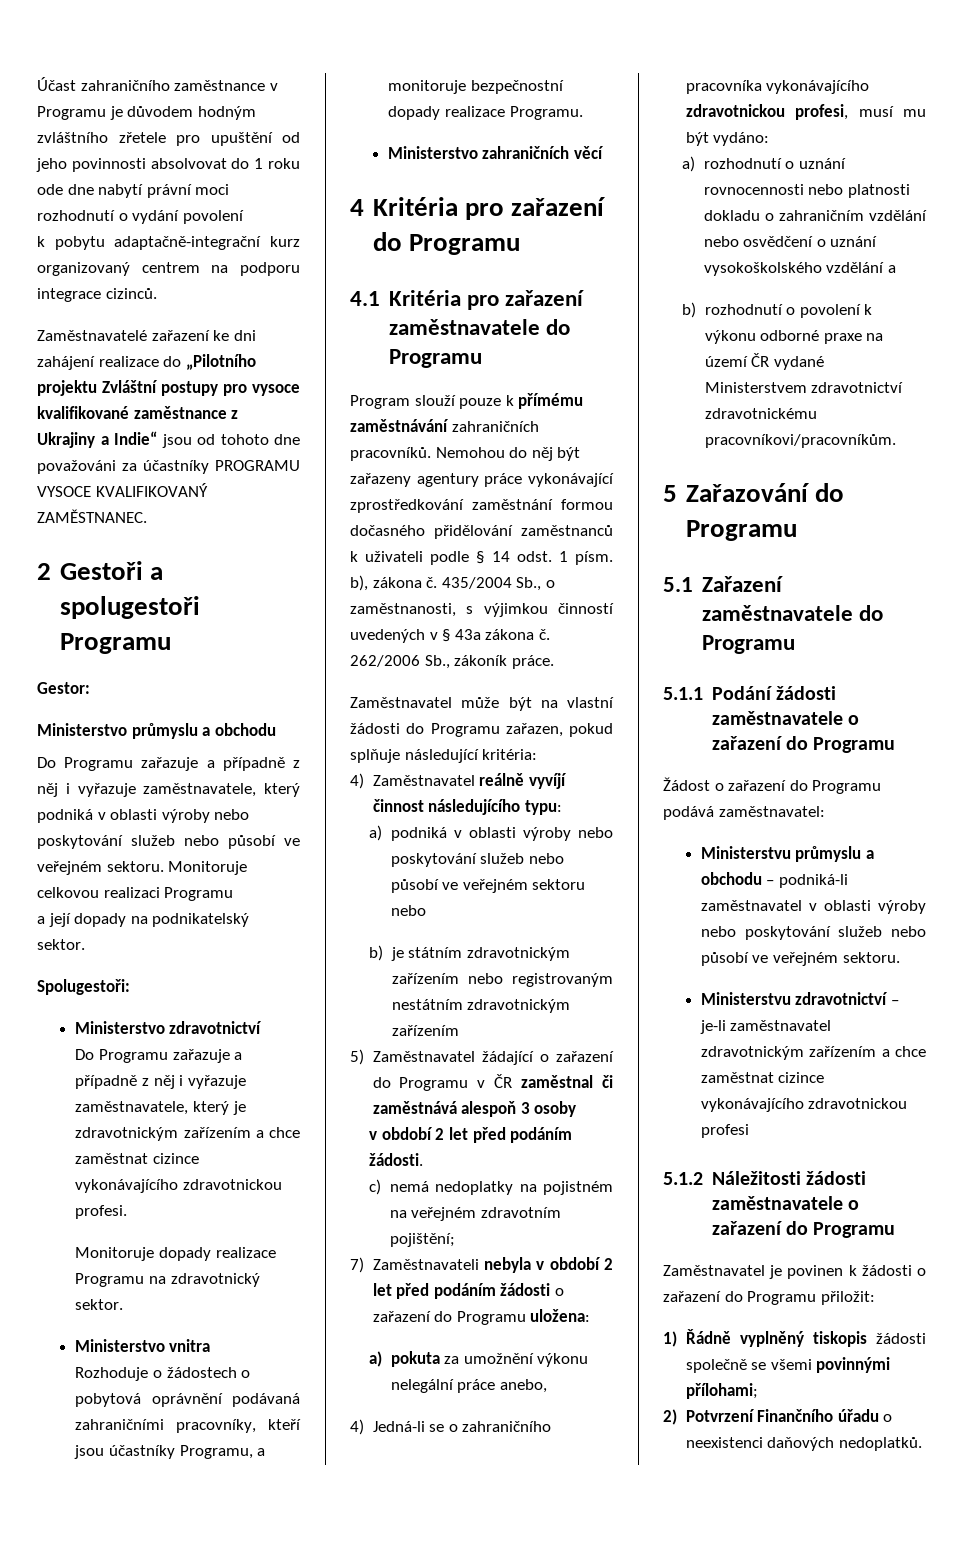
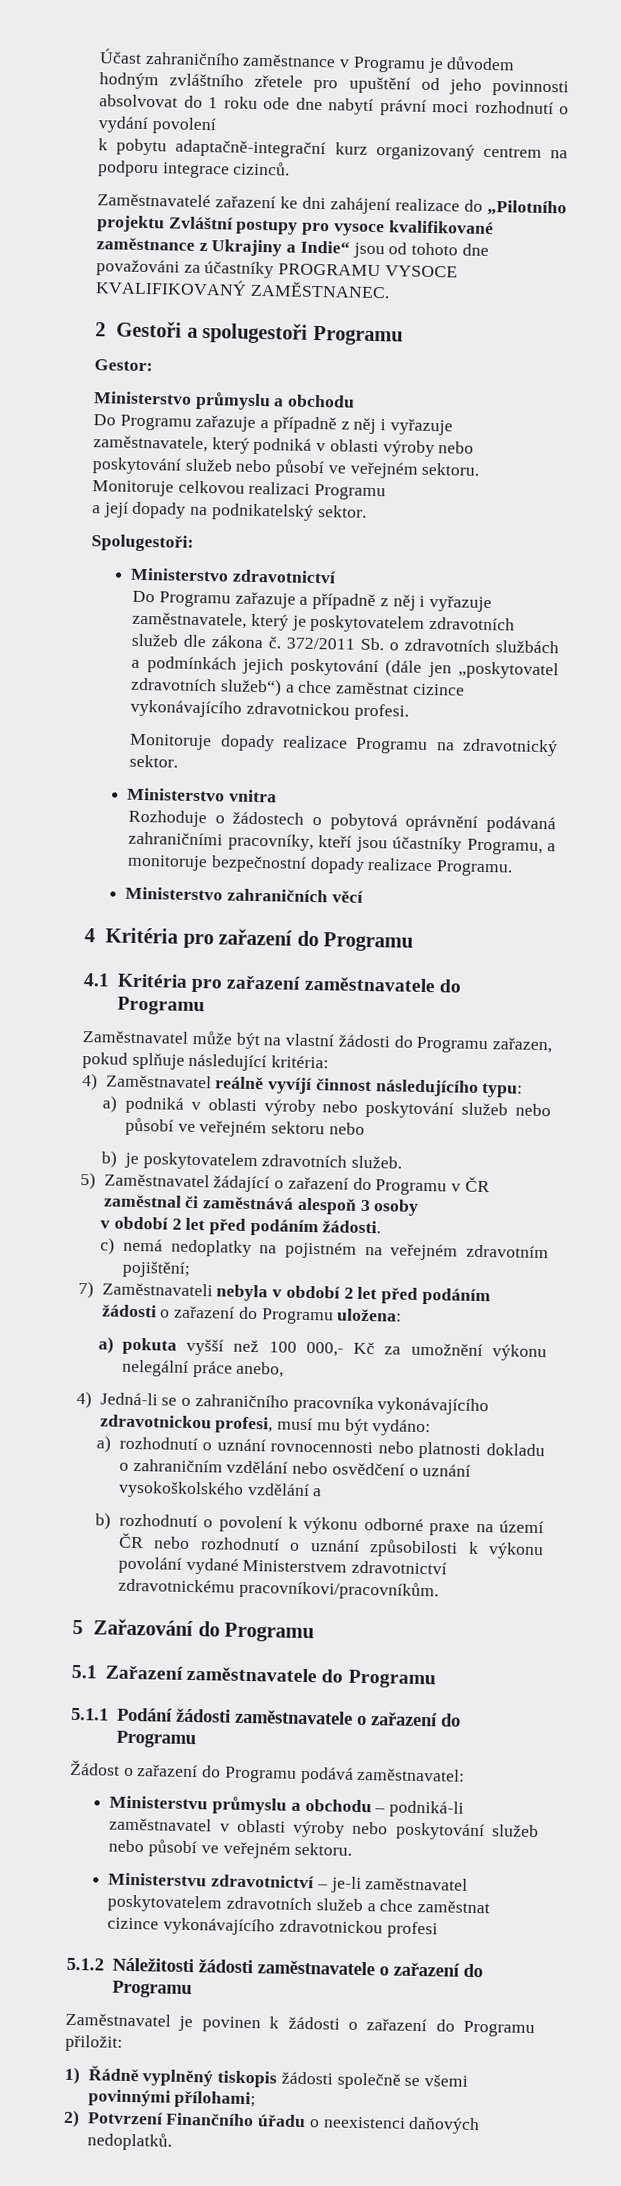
[75,1127,251,1141] zdravotnickým zařízením -> [310,614,516,633] [131,633,559,654] [131,656,560,680] [131,677,282,697] poskytovatelem zdravotních služeb dle zákona č. 372/2011 Sb. o zdravotních službách a podmínkách jejich poskytování (dále jen „poskytovatel zdravotních služeb“)
[350,393,584,409] [350,419,539,432] [350,447,581,461] [350,473,614,487] [350,499,613,513] [350,525,613,539] [350,551,613,565] [350,575,555,591] [350,603,614,617] [350,629,550,643] [350,655,554,669] // Program slouží pouze k přímému zaměstnávání zahraničních pracovníků. Nemohou do něj být zařazeny agentury práce vykonávající zprostředkování zaměstnání formou dočasného přidělování zaměstnanců k uživateli podle § 14 odst. 1 písm. b), zákona č. 435/2004 Sb., o zaměstnanosti, s výjimkou činností uvedených v § 43a zákona č. 262/2006 Sb., zákoník práce. -> (205, 1006) none
[408,947,570,961] [391,973,613,987] [391,999,571,1013] [391,1025,459,1036] státním zdravotnickým zařízením nebo registrovaným nestátním zdravotnickým zařízením -> [142,1152,403,1171] poskytovatelem zdravotních služeb.
(440, 1359) none -> [186,1338,376,1357] vyšší než 100 000,- Kč
(770, 360) none -> [154,1536,544,1560] [117,1556,182,1574] nebo rozhodnutí o uznání způsobilosti k výkonu povolání
[700,1046,877,1060] zdravotnickým zařízením -> [107,1894,363,1913] poskytovatelem zdravotních služeb

